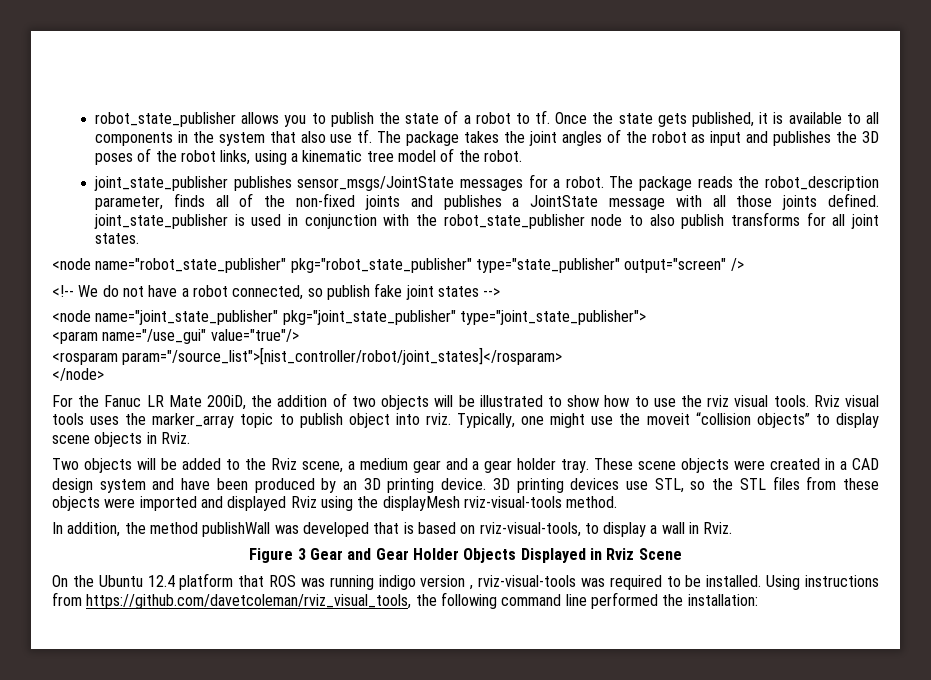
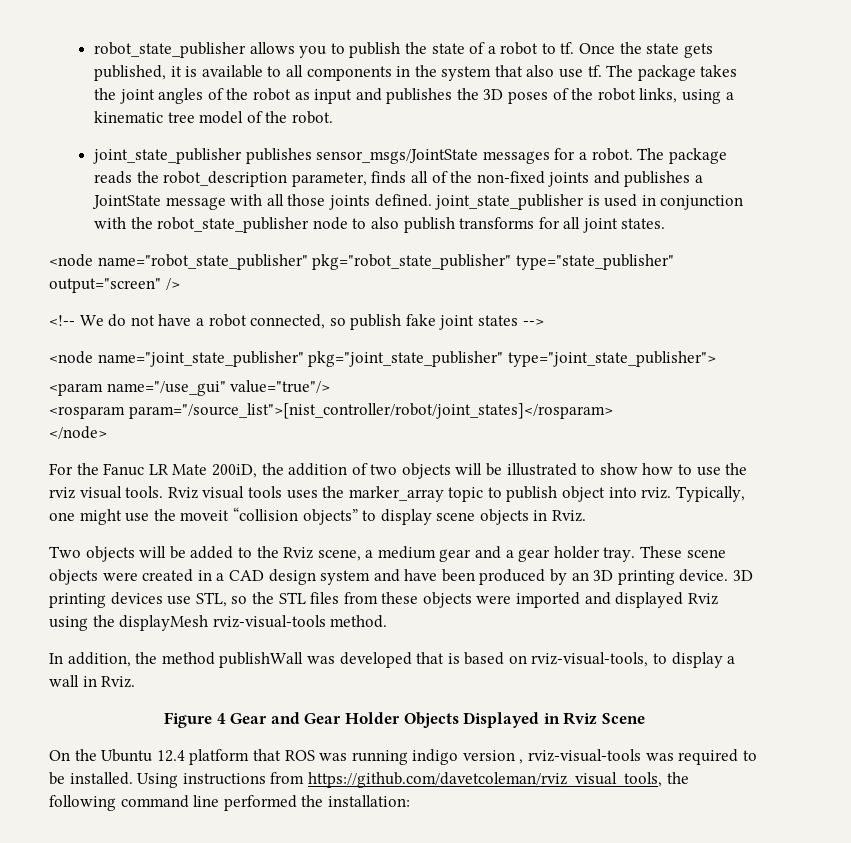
[297,548,306,560] 3 -> [216,713,226,724] 4

